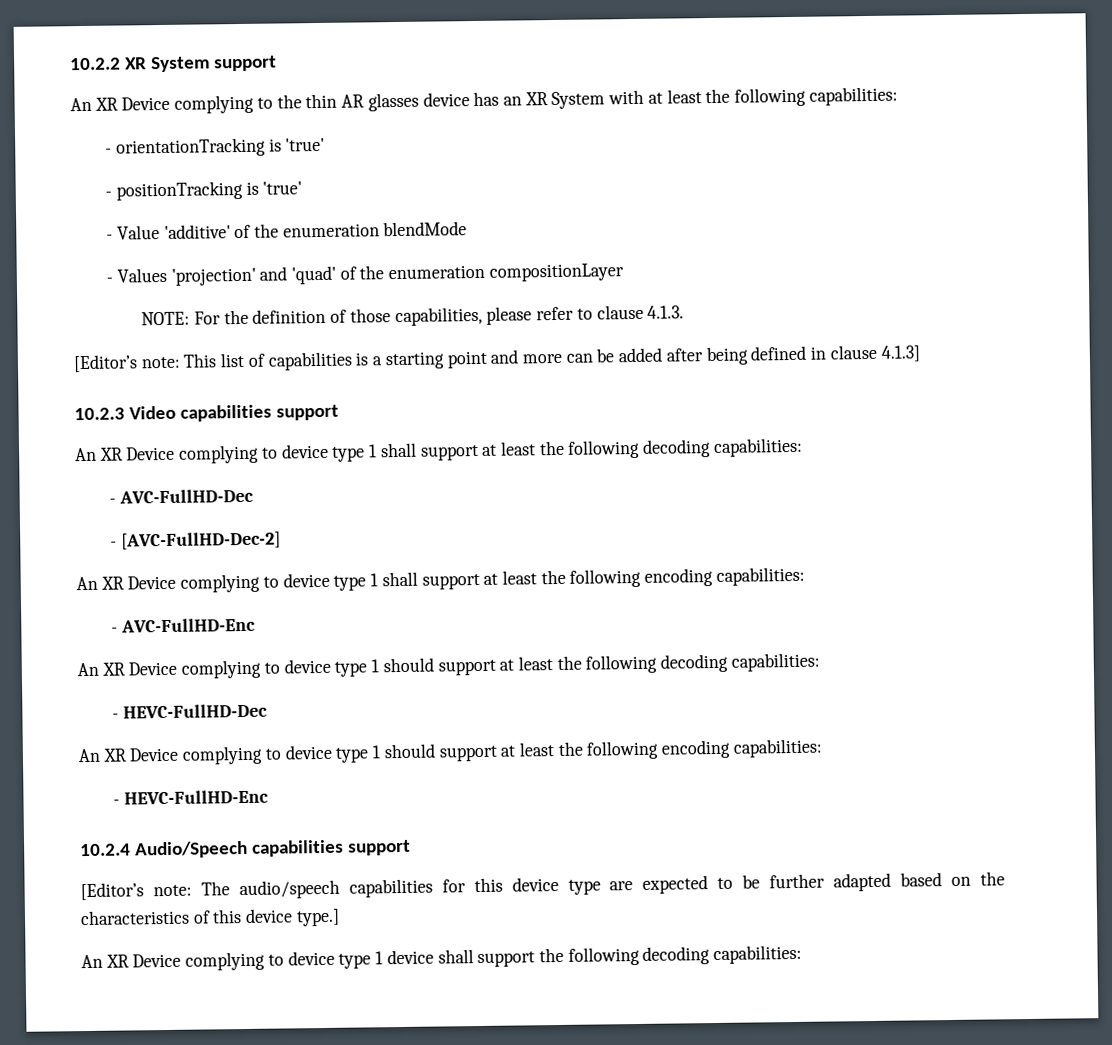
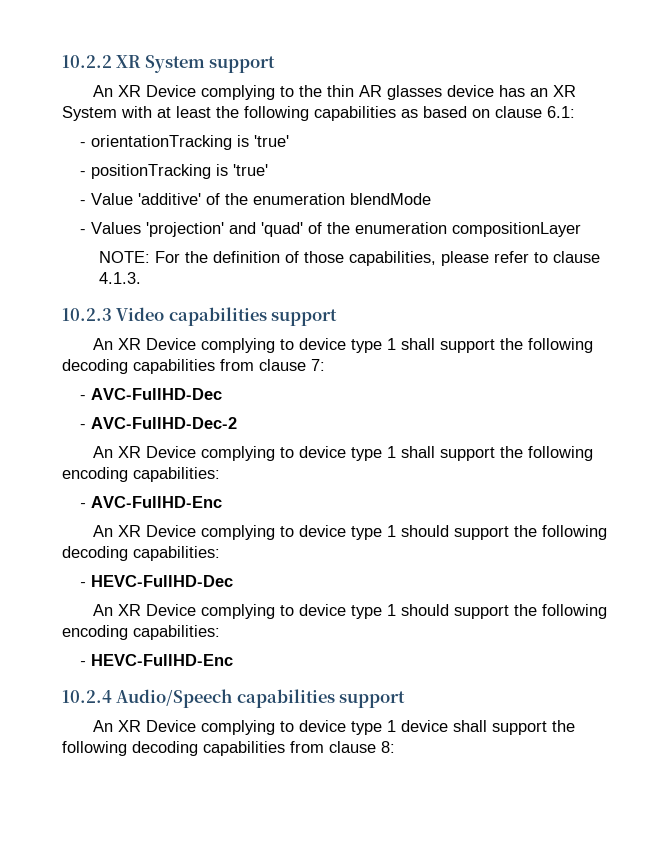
[808,86,898,106] capabilities: -> [314,106,575,121] capabilities as based on clause 6.1:
[73,344,920,373] // [Editor’s note: This list of capabilities is a starting point and more can be added after being defined in clause 4.1.3] -> (141, 278) none
[482,437,803,459] at least the following decoding capabilities: -> [499,338,593,353] [62,359,325,374] the following decoding capabilities from clause 7:
[120,531,281,550] [AVC-FullHD-Dec-2] -> [91,417,238,429] AVC-FullHD-Dec-2
[483,570,537,585] at least -> (495, 454) none
[499,656,553,671] at least -> (509, 533) none
[500,742,554,757] at least -> (509, 612) none
[80,871,1006,901] [80,908,340,927] // [Editor’s note: The audio/speech capabilities for this device type are expected to be further adapted based on the characteristics of this device type.] -> (406, 699) none
[713,944,803,965] capabilities: -> [203,741,395,756] capabilities from clause 8:

